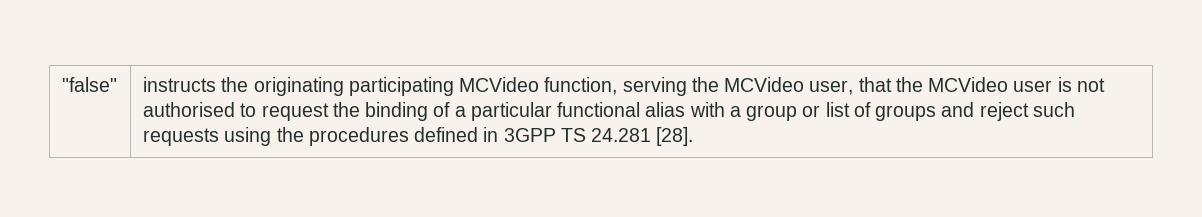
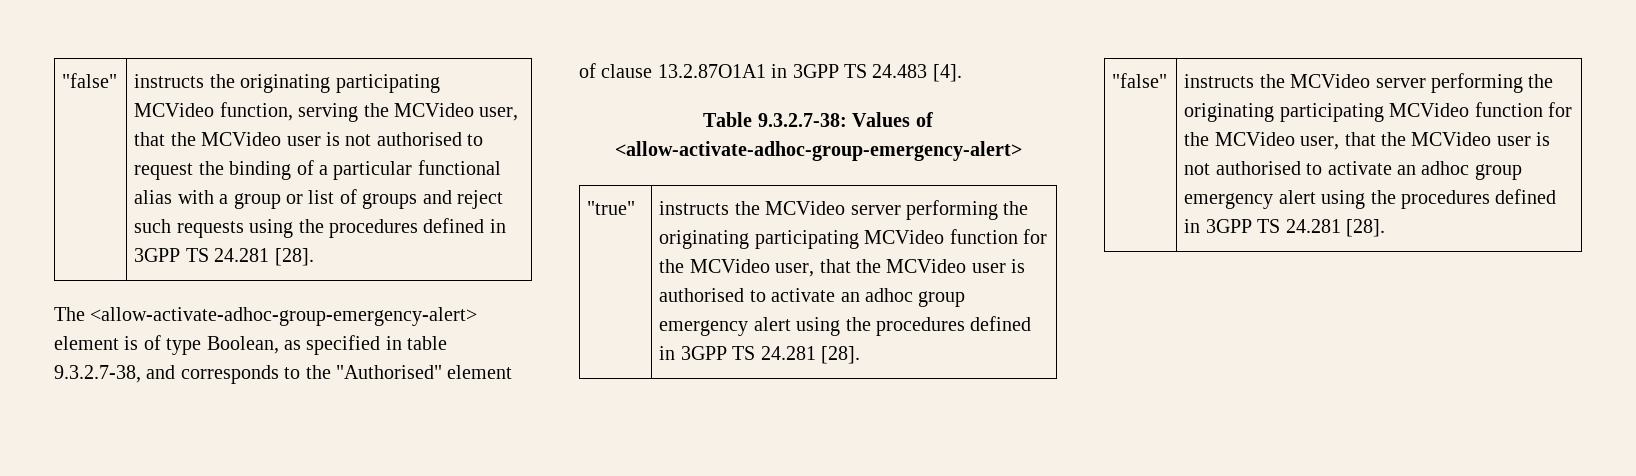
(694, 136) none -> [54,307,478,326] [54,335,448,355] [54,365,513,384] [579,63,962,82] [703,112,933,127] [614,141,1022,161] [587,201,636,215] [659,200,1029,220] [659,229,1048,249] [659,259,1026,277] [659,288,966,307] [659,316,1032,336] [659,346,861,364] [1112,73,1168,88] [1184,73,1554,93] [1184,102,1573,122] [1184,132,1551,150] [1184,161,1522,180] [1184,189,1557,209] [1184,219,1386,237] // The <allow-activate-adhoc-group-emergency-alert> element is of type Boolean, as specified in table 9.3.2.7-38, and corresponds to the "Authorised" element of clause 13.2.87O1A1 in 3GPP TS 24.483 [4]. // Table 9.3.2.7-38: Values of <allow-activate-adhoc-group-emergency-alert> // "true" | instructs the MCVideo server performing the originating participating MCVideo function for the MCVideo user, that the MCVideo user is authorised to activate an adhoc group emergency alert using the procedures defined in 3GPP TS 24.281 [28]. // "false" | instructs the MCVideo server performing the originating participating MCVideo function for the MCVideo user, that the MCVideo user is not authorised to activate an adhoc group emergency alert using the procedures defined in 3GPP TS 24.281 [28].

